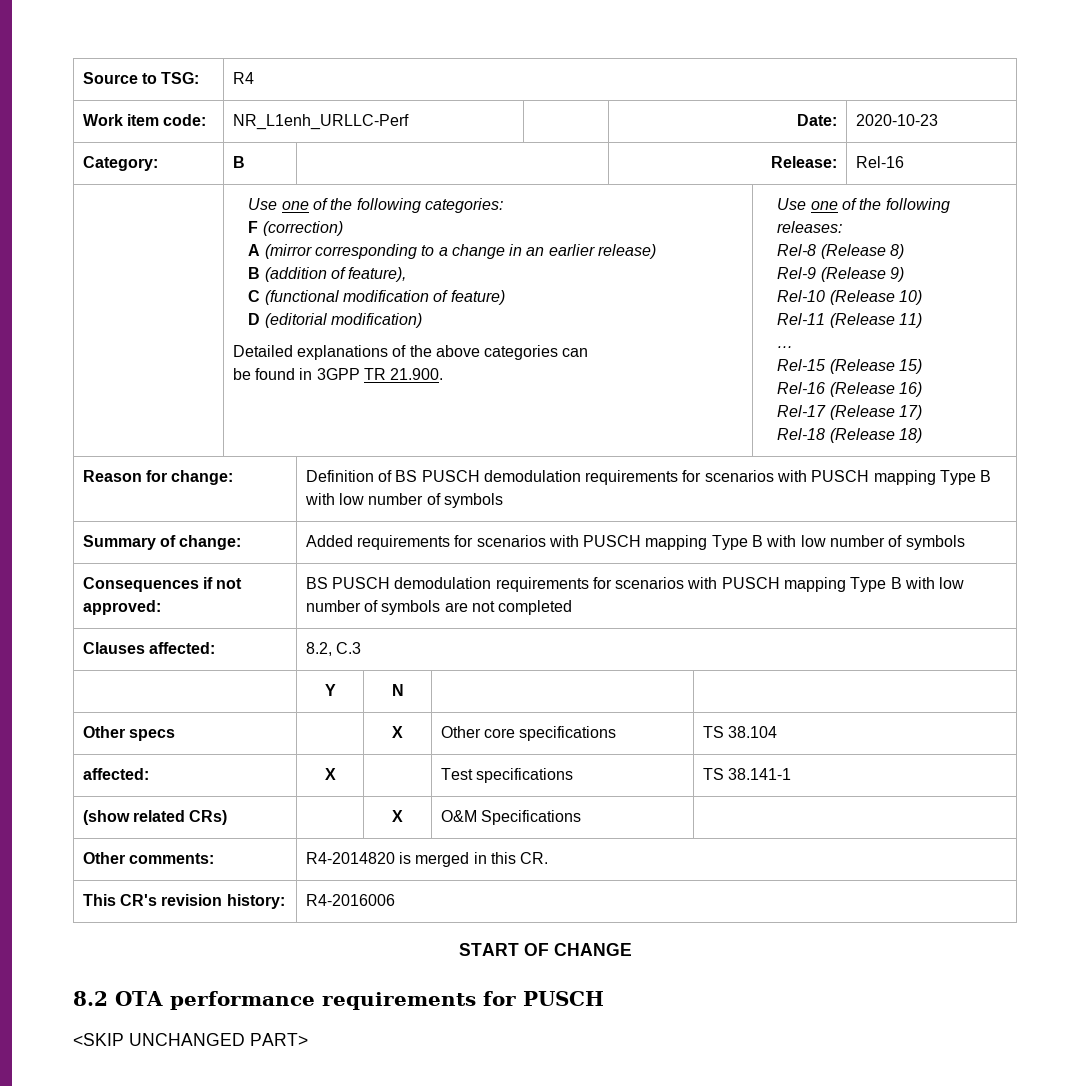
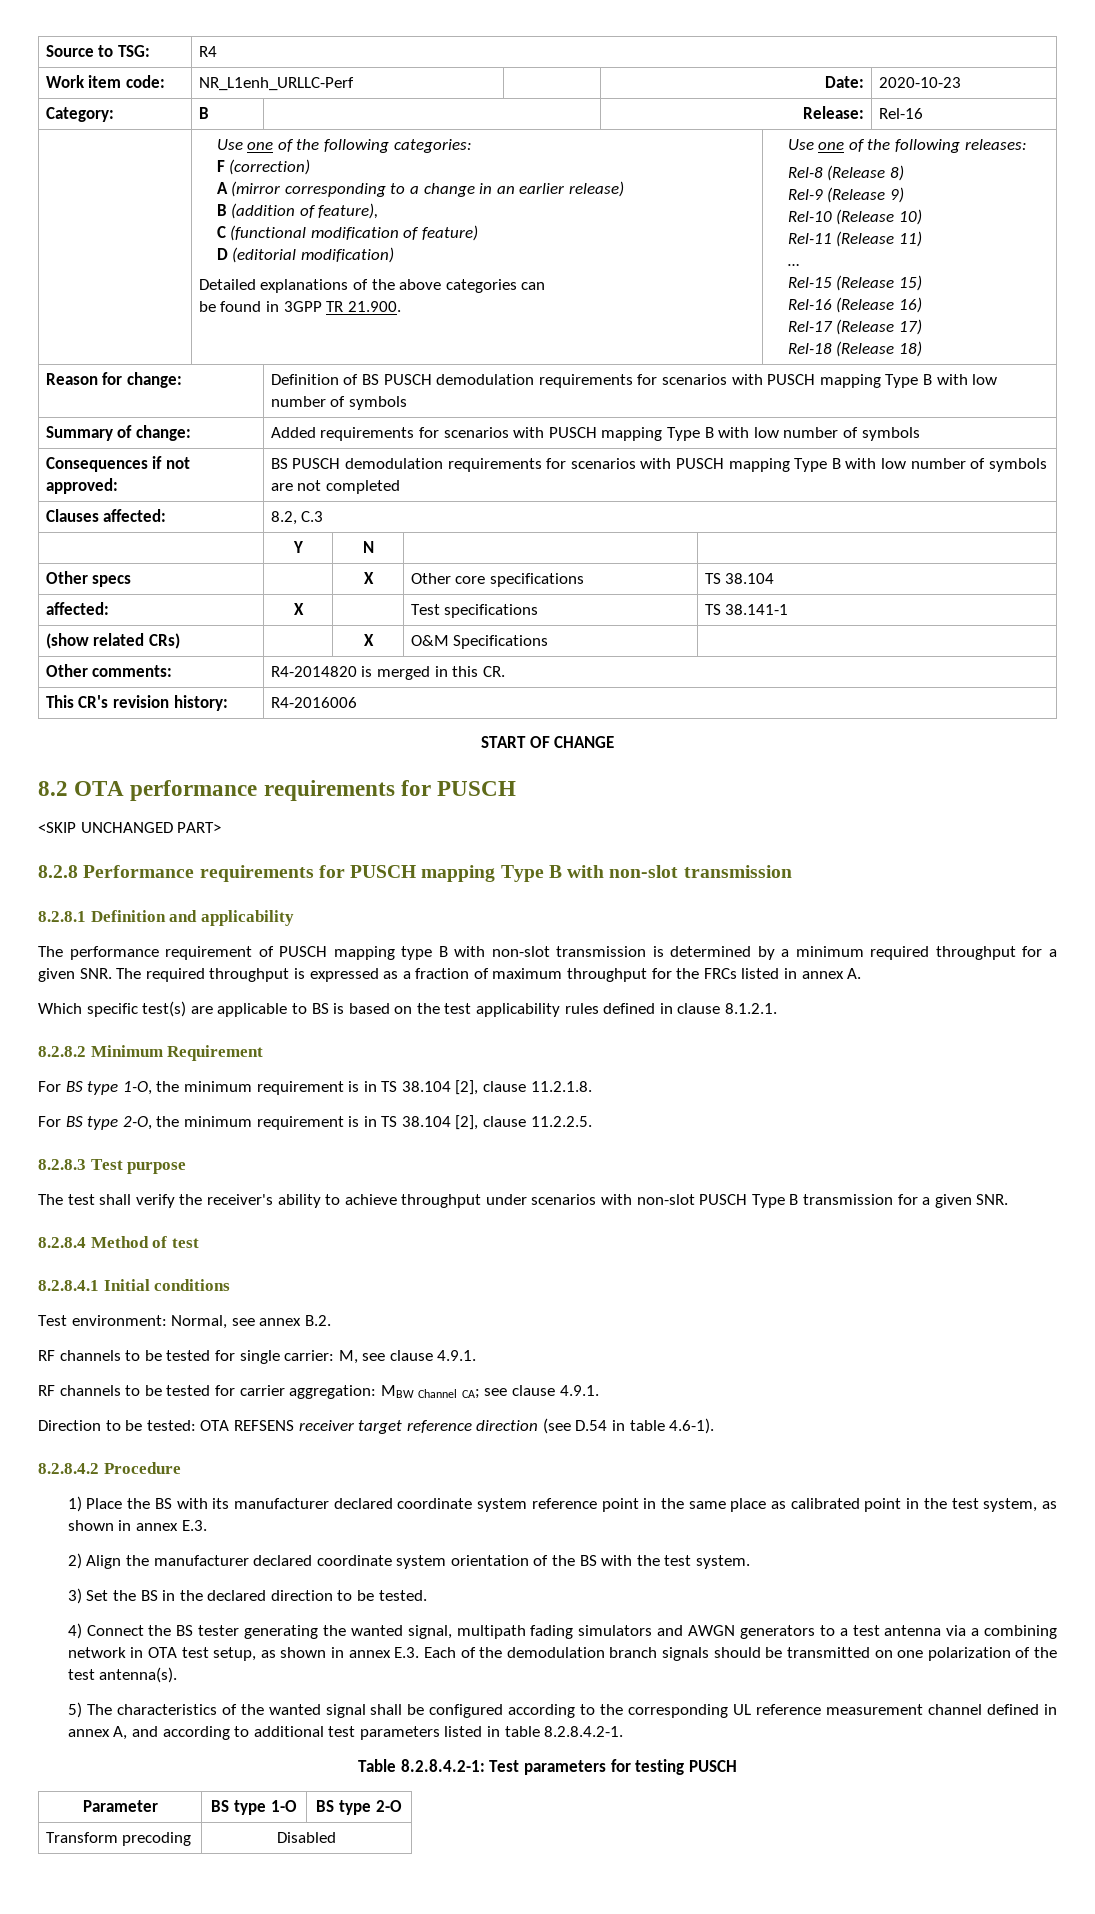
(308, 1039) none -> [38,865,792,882] [38,910,294,926] [38,946,1057,960] [38,968,862,982] [38,1001,778,1017] [38,1045,264,1061] [38,1080,592,1095] [38,1115,592,1130] [38,1159,187,1174] [38,1194,1009,1208] [38,1236,199,1248] [38,1279,231,1291] [38,1315,331,1329] [38,1350,477,1364] [38,1385,599,1399] [38,1418,715,1434] [38,1462,181,1474] [67,1496,1058,1512] [67,1520,207,1531] [67,1553,750,1569] [67,1588,427,1604] [67,1623,1057,1639] [67,1647,1058,1661] [67,1667,178,1683] [67,1702,1058,1718] [67,1726,624,1740] [358,1759,737,1775] [82,1800,158,1812] [211,1800,297,1815] [316,1800,402,1815] [45,1832,192,1846] [277,1832,336,1843] // 8.2.8 Performance requirements for PUSCH mapping Type B with non-slot transmission // 8.2.8.1 Definition and applicability // The performance requirement of PUSCH mapping type B with non-slot transmission is determined by a minimum required throughput for a given SNR. The required throughput is expressed as a fraction of maximum throughput for the FRCs listed in annex A. // Which specific test(s) are applicable to BS is based on the test applicability rules defined in clause 8.1.2.1. // 8.2.8.2 Minimum Requirement // For BS type 1-O, the minimum requirement is in TS 38.104 [2], clause 11.2.1.8. // For BS type 2-O, the minimum requirement is in TS 38.104 [2], clause 11.2.2.5. // 8.2.8.3 Test purpose // The test shall verify the receiver's ability to achieve throughput under scenarios with non-slot PUSCH Type B transmission for a given SNR. // 8.2.8.4 Method of test // 8.2.8.4.1 Initial conditions // Test environment: Normal, see annex B.2. // RF channels to be tested for single carrier: M, see clause 4.9.1. // RF channels to be tested for carrier aggregation: MBW Channel CA; see clause 4.9.1. // Direction to be tested: OTA REFSENS receiver target reference direction (see D.54 in table 4.6-1). // 8.2.8.4.2 Procedure // 1) Place the BS with its manufacturer declared coordinate system reference point in the same place as calibrated point in the test system, as shown in annex E.3. // 2) Align the manufacturer declared coordinate system orientation of the BS with the test system. // 3) Set the BS in the declared direction to be tested. // 4) Connect the BS tester generating the wanted signal, multipath fading simulators and AWGN generators to a test antenna via a combining network in OTA test setup, as shown in annex E.3. Each of the demodulation branch signals should be transmitted on one polarization of the test antenna(s). // 5) The characteristics of the wanted signal shall be configured according to the corresponding UL reference measurement channel defined in annex A, and according to additional test parameters listed in table 8.2.8.4.2-1. // Table 8.2.8.4.2-1: Test parameters for testing PUSCH // Parameter | BS type 1-O | BS type 2-O // Transform precoding | Disabled

